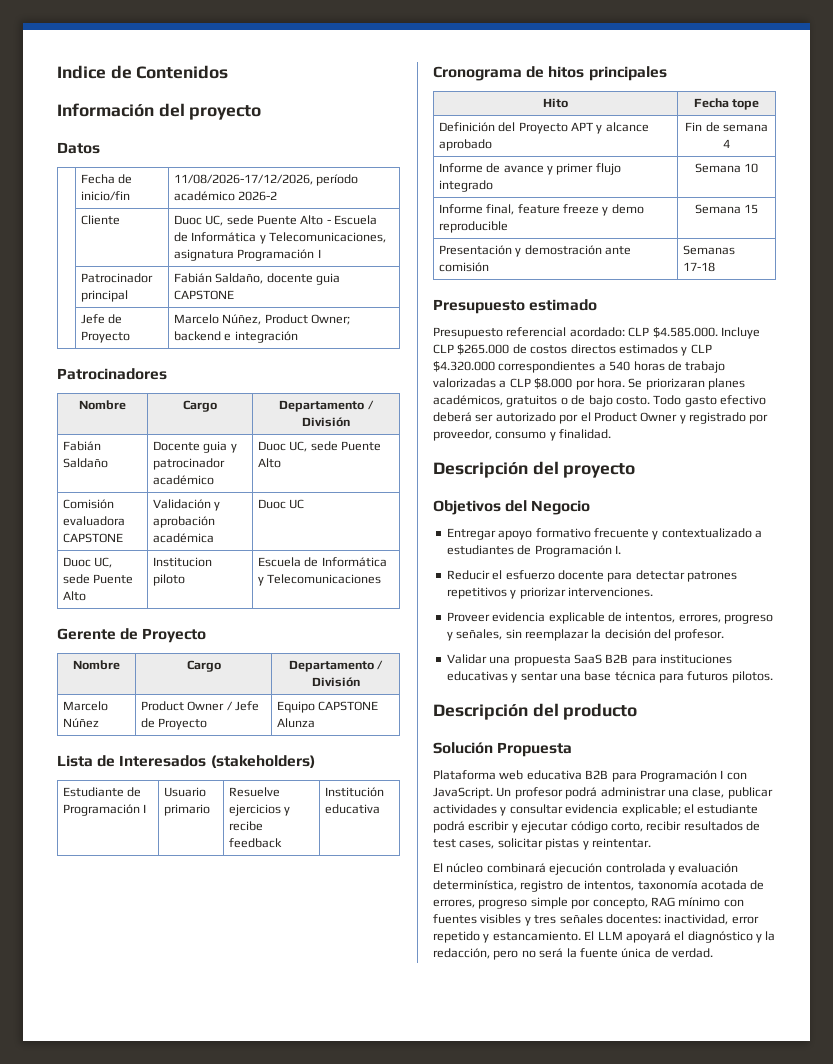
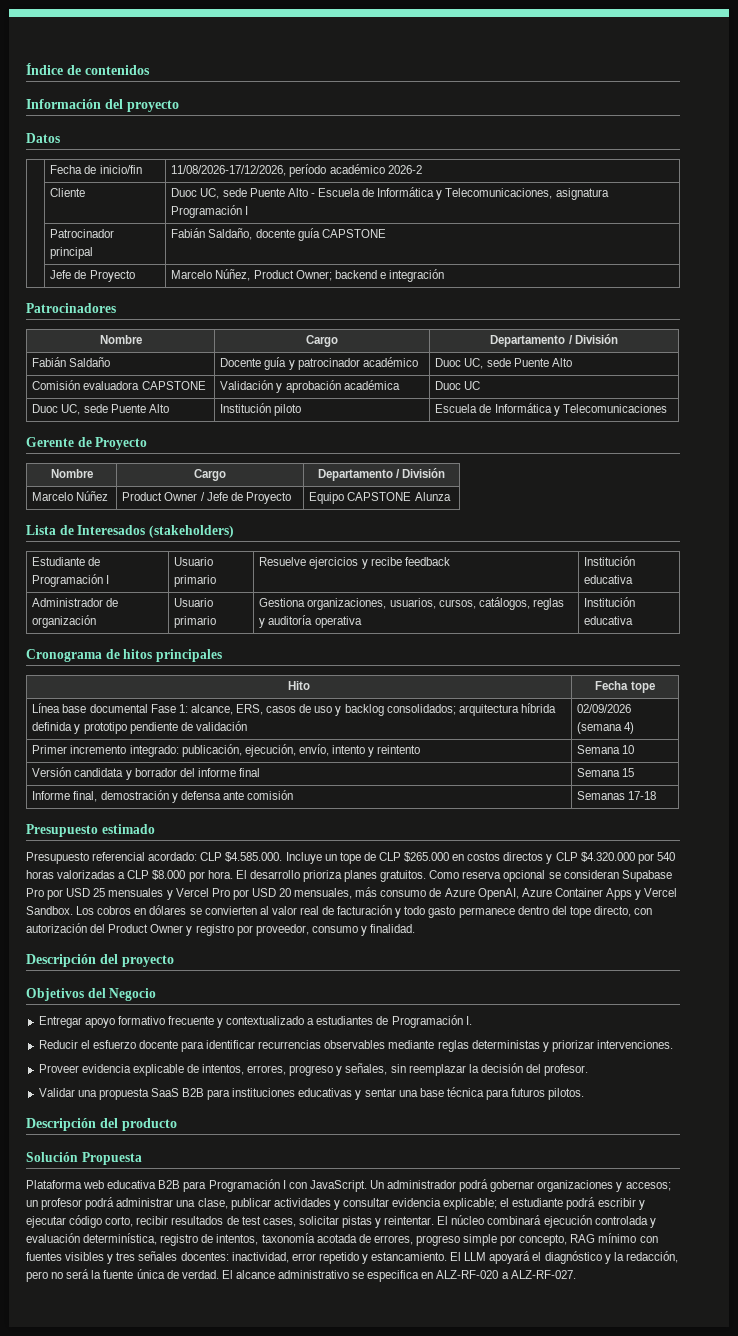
[57,65,229,79] Indice de Contenidos -> [26,63,150,75] Índice de contenidos
[316,273,341,285] guia -> [297,228,320,241] guía
[203,441,228,453] guia -> [264,357,287,370] guía
[152,557,212,567] Institucion -> [220,403,272,413] Institución
(380, 809) none -> [32,598,119,607] [32,615,97,628] [174,598,214,607] [174,616,217,628] [259,597,564,610] [259,615,362,628] [584,597,636,607] [584,616,634,625] // Administrador de organización | Usuario primario | Gestiona organizaciones, usuarios, cursos, catálogos, reglas y auditoría operativa | Institución educativa
[438,122,649,134] [438,139,492,151] [685,122,768,132] [723,139,730,148] [438,163,621,175] [438,180,493,192] [694,163,759,173] [438,204,644,216] [438,221,508,233] [694,204,759,214] [438,245,602,257] Definición del Proyecto APT y alcance aprobado | Fin de semana 4 // Informe de avance y primer flujo integrado | Semana 10 // Informe final, feature freeze y demo reproducible | Semana 15 // Presentación y demostración -> [32,703,556,716] [32,721,247,734] [577,704,632,713] [577,722,635,734] [32,744,421,757] [577,745,635,754] [32,767,261,780] [577,768,635,777] [32,790,221,803] Línea base documental Fase 1: alcance, ERS, casos de uso y backlog consolidados; arquitectura híbrida definida y prototipo pendiente de validación | 02/09/2026 (semana 4) // Primer incremento integrado: publicación, ejecución, envío, intento y reintento | Semana 10 // Versión candidata y borrador del informe final | Semana 15 // Informe final, demostración y defensa
(760, 333) none -> [324,852,376,864] un tope de
[512,344,527,354] de -> [452,854,465,861] en
[618,344,678,354] estimados -> (544, 856) none
[498,361,726,373] correspondientes a 540 horas de trabajo -> [637,852,675,864] [26,870,54,879] por 540 horas
[628,378,745,390] [433,395,766,407] [433,412,591,424] Se priorizaran planes académicos, gratuitos o de bajo costo. Todo gasto efectivo deberá ser autorizado por el -> [235,870,672,882] [26,887,678,900] [26,905,653,918] [26,923,106,933] El desarrollo prioriza planes gratuitos. Como reserva opcional se consideran Supabase Pro por USD 25 mensuales y Vercel Pro por USD 20 mensuales, más consumo de Azure OpenAI, Azure Container Apps y Vercel Sandbox. Los cobros en dólares se convierten al valor real de facturación y todo gasto permanece dentro del tope directo, con autorización del
[689,412,746,424] registrado -> [195,924,234,936] registro
[635,570,737,582] [446,587,507,599] detectar patrones repetitivos -> [206,1040,540,1052] identificar recurrencias observables mediante reglas deterministas
(512, 792) none -> [387,1179,671,1192] [26,1200,38,1207] administrador podrá gobernar organizaciones y accesos; un
(651, 843) // -> (435, 1220) none
(713, 953) none -> [221,1270,576,1282] El alcance administrativo se especifica en ALZ-RF-020 a ALZ-RF-027.

